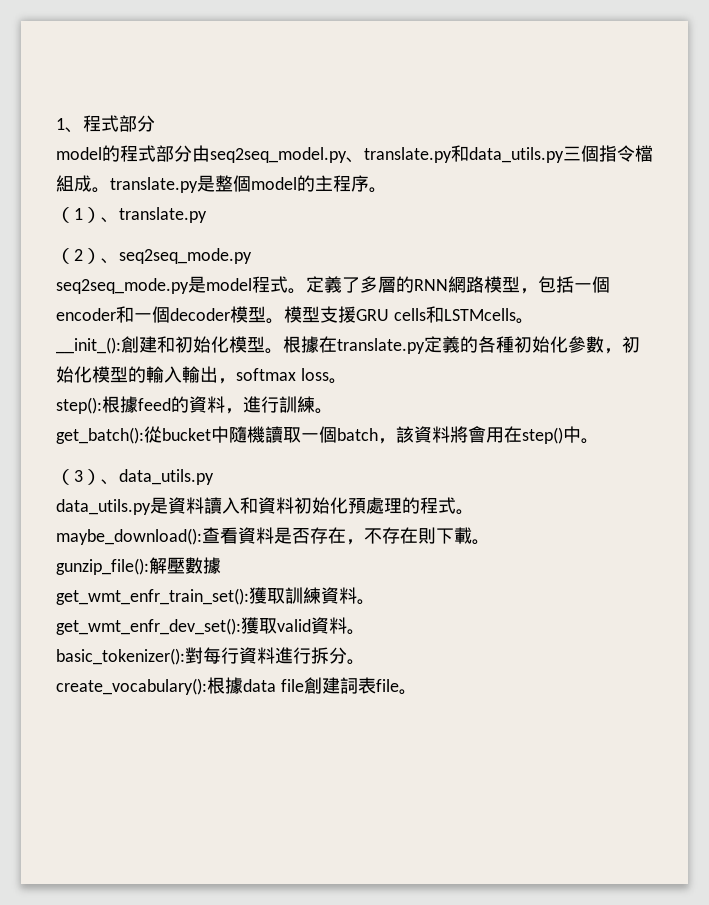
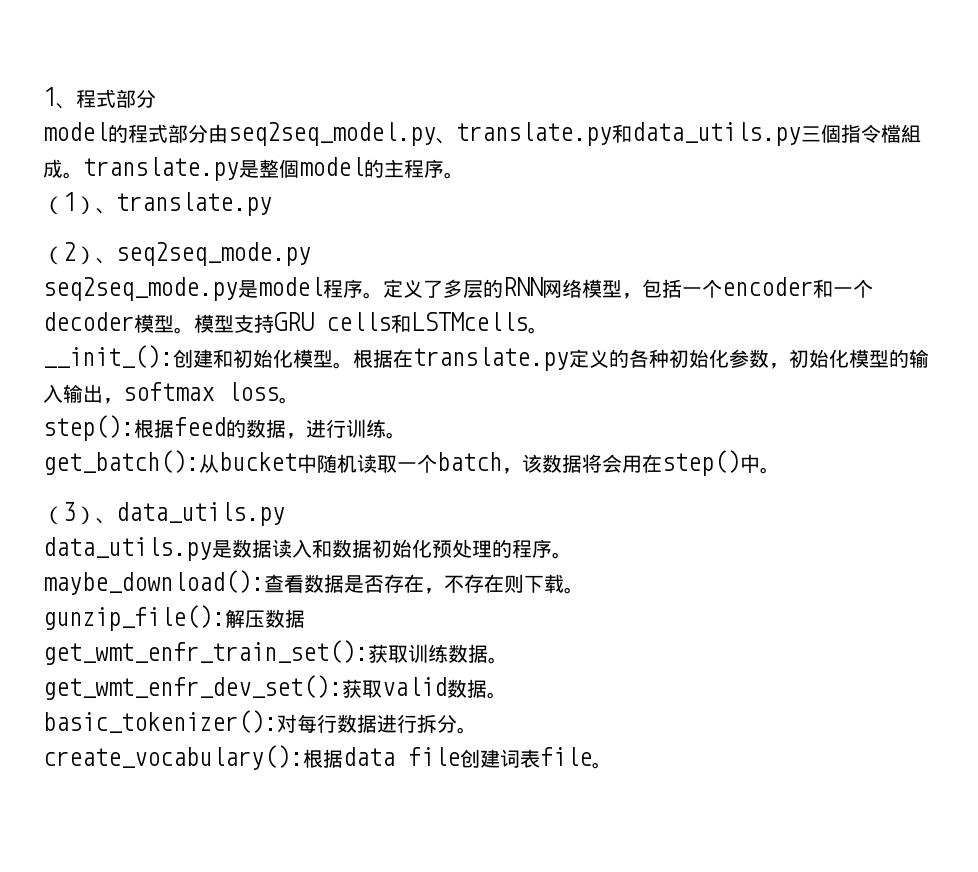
[270,276,484,294] 式。定義了多層的RNN網路 -> [343,277,582,299] 序。定义了多层的RNN网络
[592,276,610,293] 個 -> [702,279,722,298] 个
[152,306,170,323] 個 -> [853,279,873,298] 个
[338,306,356,323] 援 -> [254,314,274,333] 持
[121,336,139,353] 創 -> [173,349,193,368] 创
[301,336,319,353] 據 -> [373,349,393,368] 据
[442,336,604,353] 義的各種初始化參數 -> [589,349,769,368] 义的各种初始化参数
[146,366,200,383] 輸入輸 -> [909,349,929,368] [43,384,83,403] 输入输
[120,396,333,414] [56,426,486,444] 據feed的資料，進行訓練。 // get_batch():從bucket中隨機讀取一個batch，該資料將會 -> [154,417,406,439] [43,450,622,475] 据feed的数据，进行训练。 // get_batch():从bucket中随机读取一个batch，该数据将会
[168,497,456,514] 資料讀入和資料初始化預處理的程式 -> [232,539,552,558] 数据读入和数据初始化预处理的程序
[238,527,274,544] 資料 -> [304,574,344,593] 数据
[418,527,472,544] 則下載 -> [504,574,564,593] 则下载
[167,557,221,574] 壓數據 -> [245,609,305,628] 压数据
[249,587,357,604] 獲取訓練資料 -> [368,644,488,663] 获取训练数据
[241,617,347,634] 獲取valid資料 -> [342,677,487,698] 获取valid数据
[185,647,293,664] 對每行資料進 -> [277,714,397,733] 对每行数据进
[225,677,243,694] 據 -> [323,749,343,768] 据
[303,677,358,694] 創建詞 -> [460,749,520,768] 创建词

